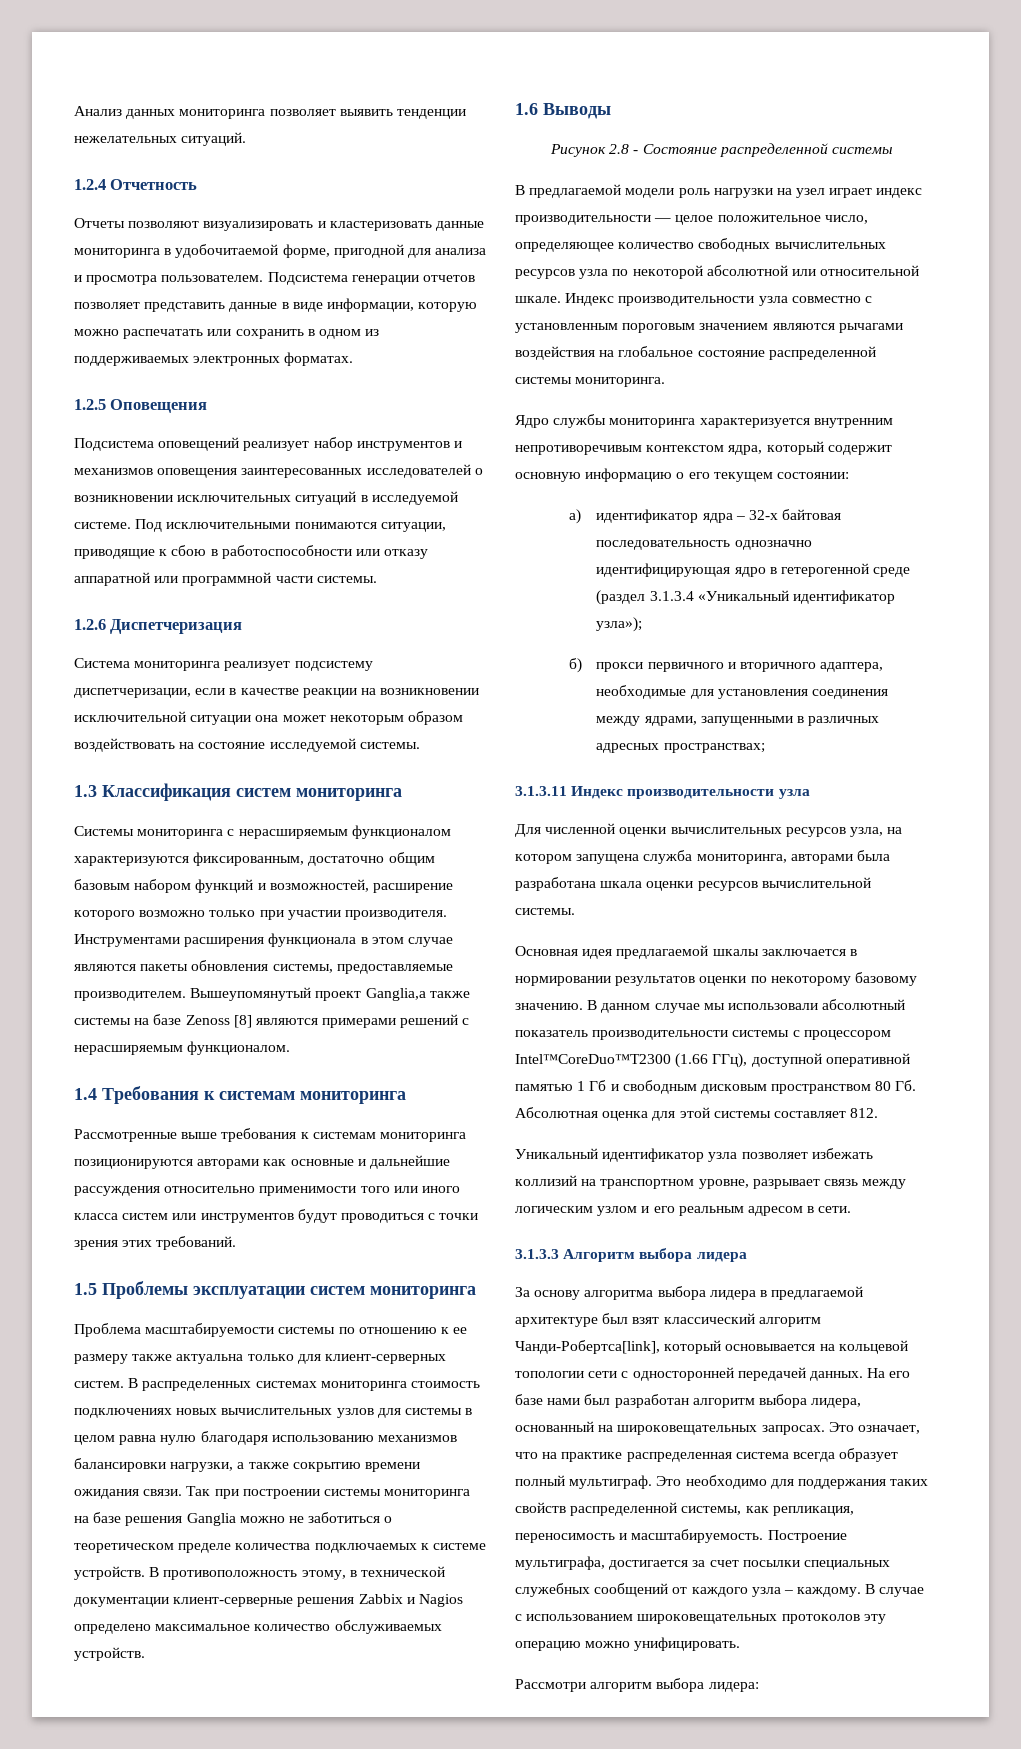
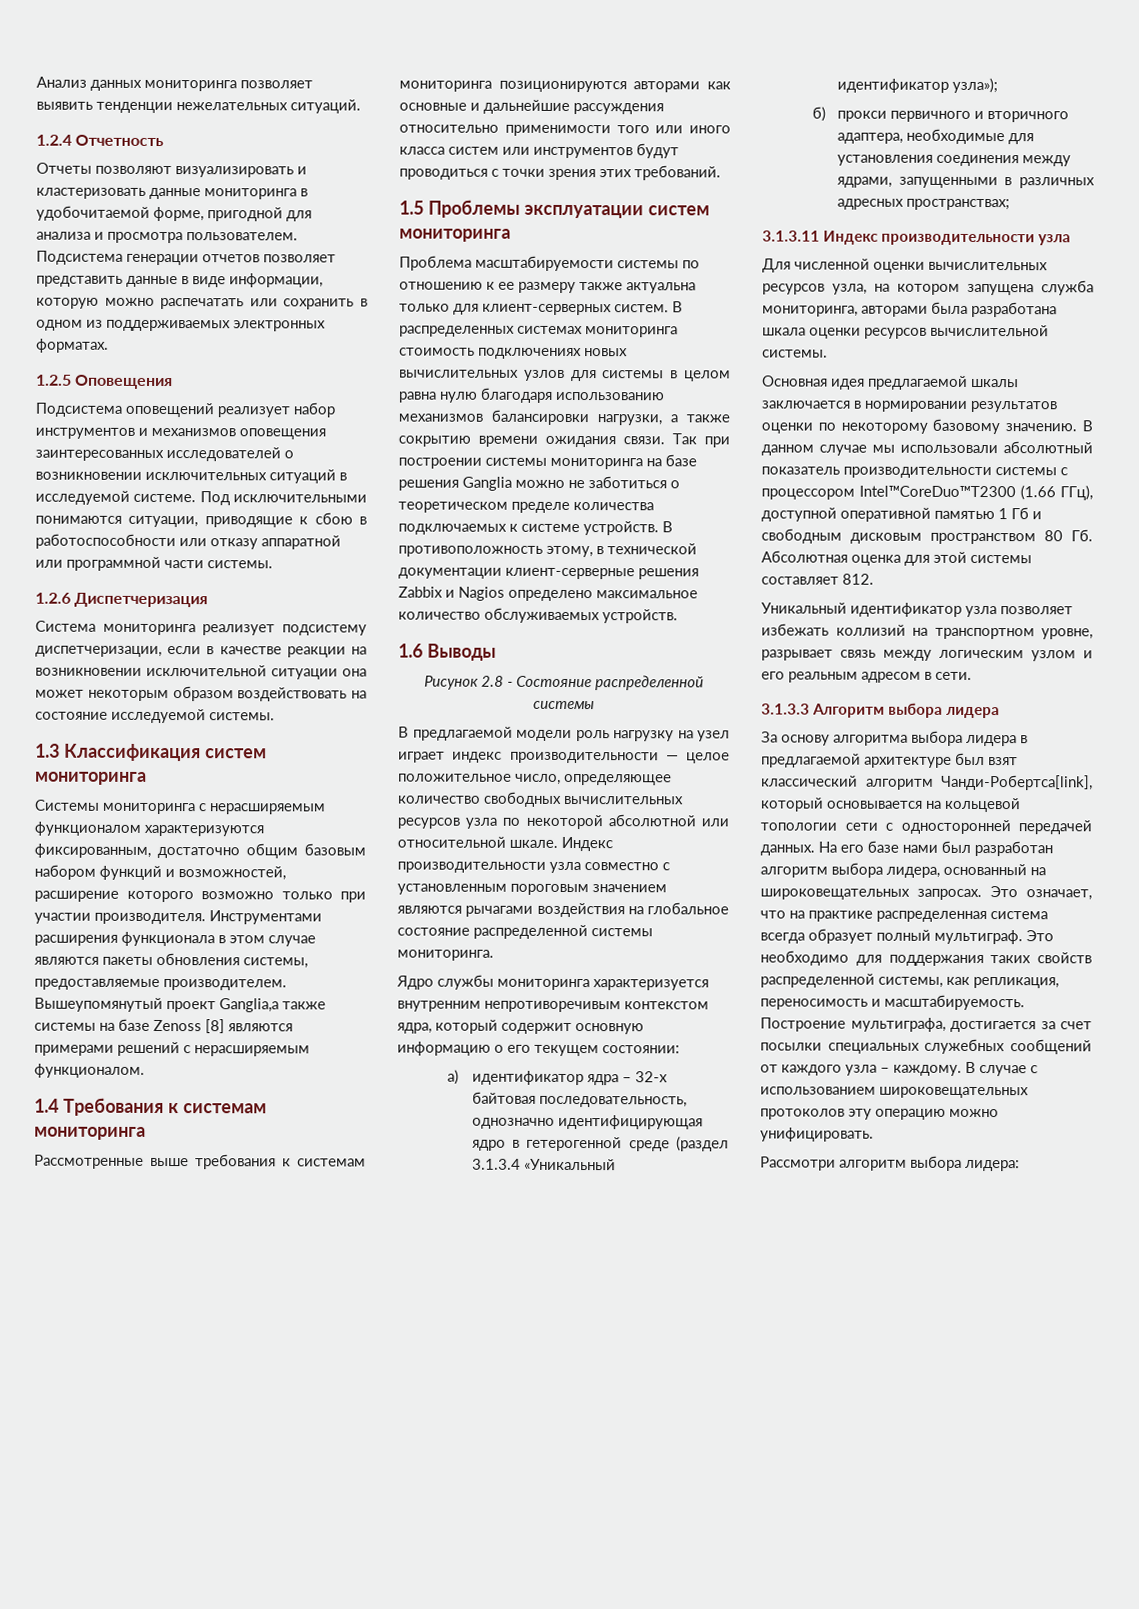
[713,188,773,198] нагрузки -> [613,730,674,742] нагрузку
[596,540,731,550] последовательность -> [538,1095,687,1108] последовательность,

